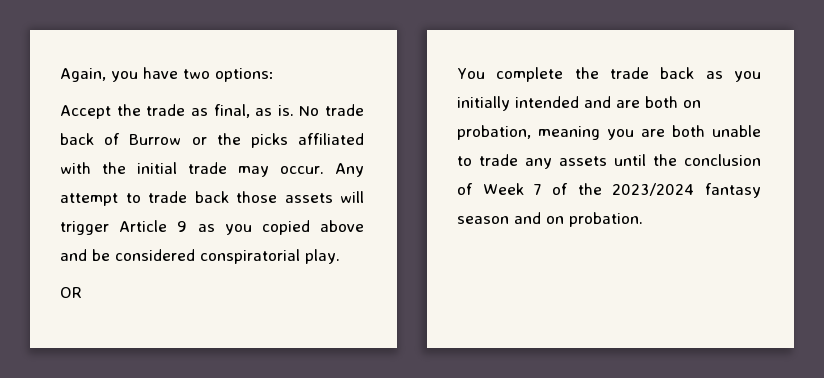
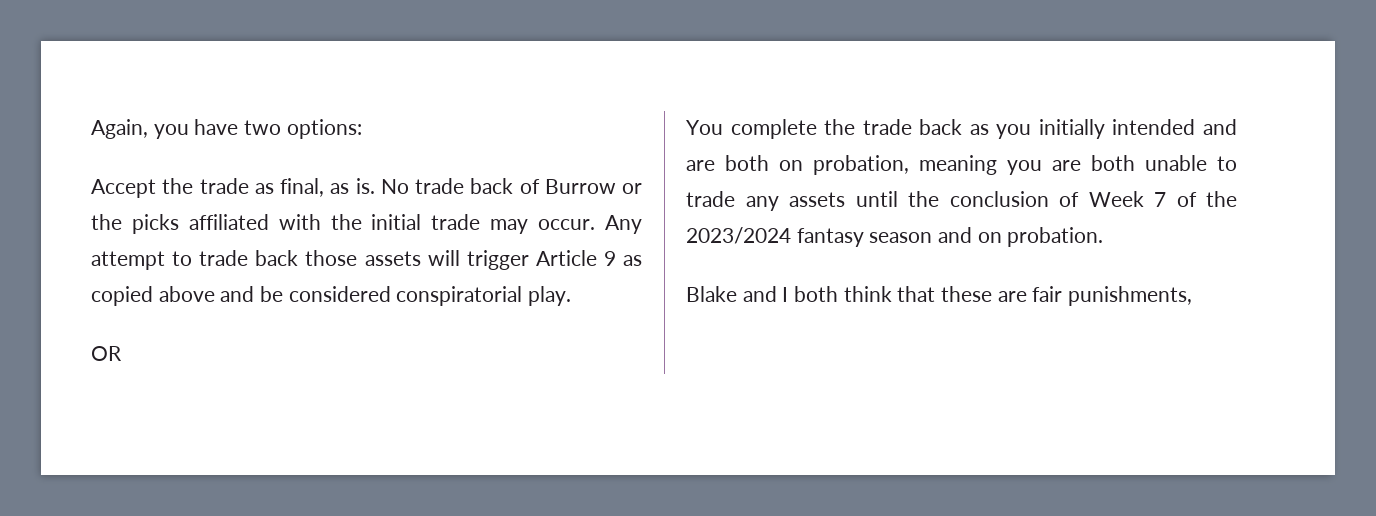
[224,224,252,235] you -> (643, 260) none
(643, 219) none -> [686,286,1193,306] // Blake and I both think that these are fair punishments,

